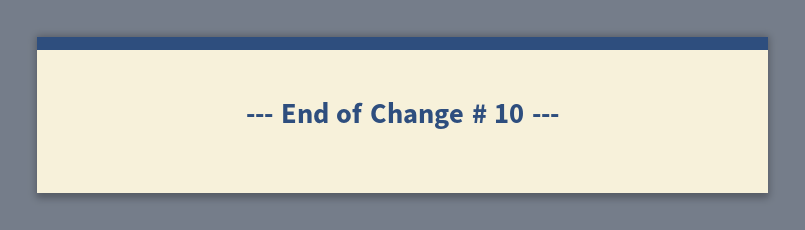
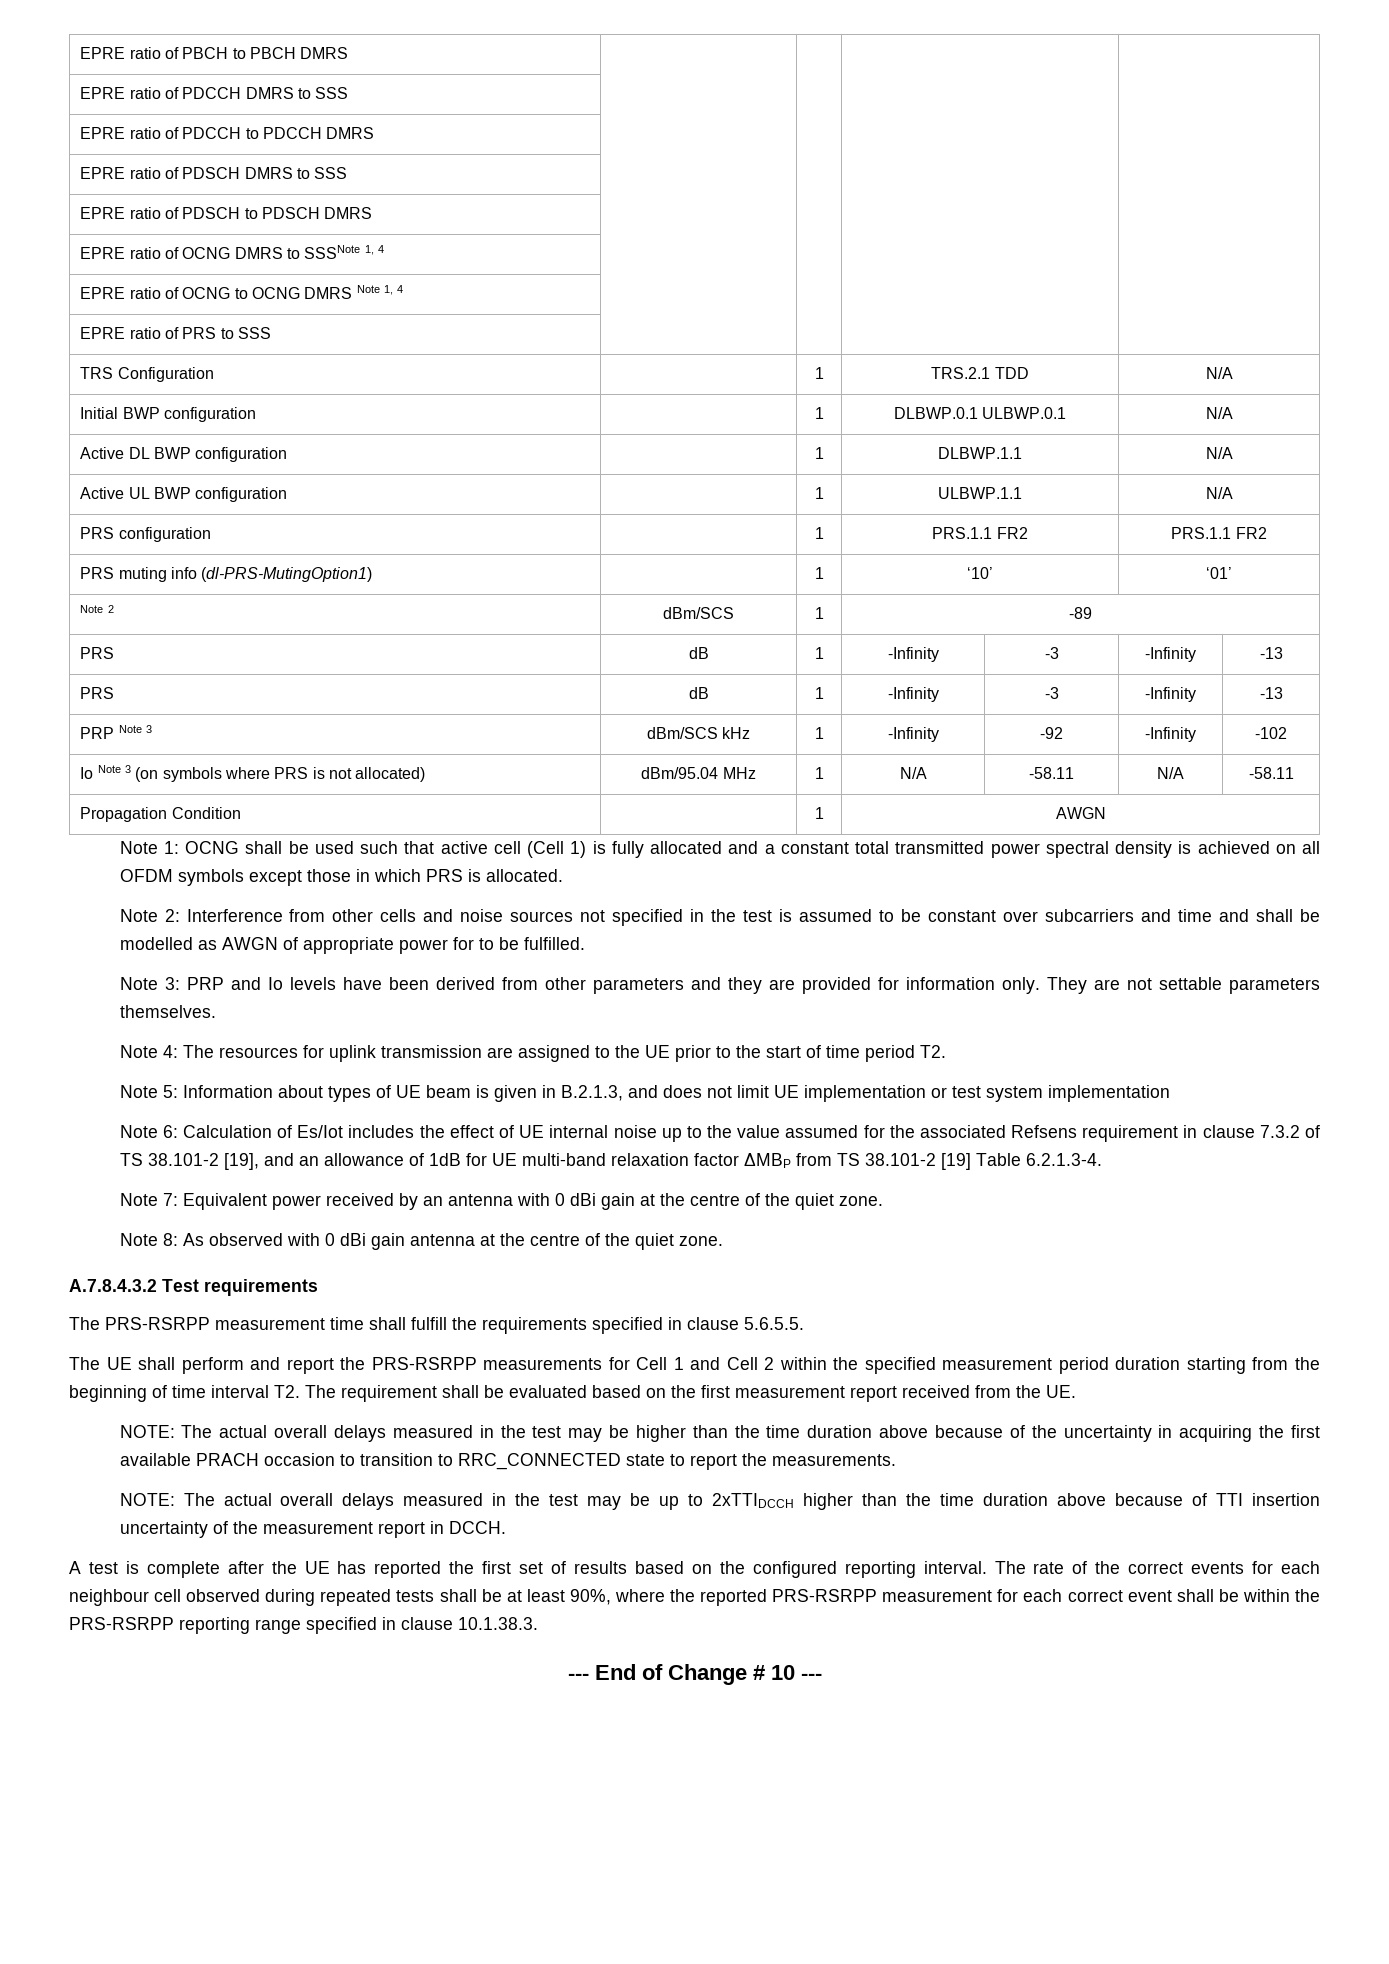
(245, 118) none -> [80,47,349,59] [80,87,349,99] [80,127,375,139] [80,167,348,179] [80,207,373,219] [80,245,384,259] [80,285,404,299] [80,327,271,339] [80,367,214,382] [814,367,824,379] [931,367,1029,379] [1205,367,1233,379] [80,407,257,422] [814,407,824,419] [893,407,1067,419] [1205,407,1233,419] [80,447,288,462] [814,447,824,459] [938,447,1022,459] [1205,447,1233,459] [80,487,288,502] [814,487,824,499] [938,487,1022,499] [1205,487,1233,499] [80,527,211,542] [814,527,824,539] [932,527,1028,539] [1171,527,1267,539] [80,567,373,582] [814,567,824,579] [967,567,993,579] [1206,567,1232,579] [80,605,114,613] [663,607,734,619] [814,607,824,619] [1069,607,1092,619] [80,647,115,659] [688,647,709,659] [814,647,824,659] [887,647,939,662] [1044,647,1059,659] [1145,647,1196,662] [1259,647,1283,659] [80,687,115,699] [688,687,709,699] [814,687,824,699] [887,687,939,702] [1044,687,1059,699] [1145,687,1196,702] [1259,687,1283,699] [80,725,153,739] [646,727,751,739] [814,727,824,739] [887,727,939,742] [1040,727,1063,739] [1145,727,1196,742] [1255,727,1287,739] [80,765,426,782] [641,767,756,779] [814,767,824,779] [899,767,927,779] [1029,767,1074,779] [1157,767,1184,779] [1248,767,1294,779] [80,807,241,822] [814,807,824,819] [1055,807,1106,819] [119,841,1320,858] [119,869,563,886] [119,909,1320,926] [119,937,585,954] [119,977,1320,994] [119,1005,216,1018] [119,1045,946,1062] [119,1085,1170,1102] [119,1125,1321,1142] [119,1153,1102,1170] [119,1193,883,1210] [119,1233,723,1250] [69,1279,318,1296] [69,1317,804,1334] [69,1357,1320,1374] [69,1385,1076,1402] [119,1425,1320,1442] [119,1453,896,1470] [119,1493,1321,1510] [119,1521,506,1538] [69,1561,1321,1578] [69,1589,1321,1606] [69,1617,538,1634] EPRE ratio of PBCH to PBCH DMRS | | | | // EPRE ratio of PDCCH DMRS to SSS | | | | // EPRE ratio of PDCCH to PDCCH DMRS | | | | // EPRE ratio of PDSCH DMRS to SSS | | | | // EPRE ratio of PDSCH to PDSCH DMRS | | | | // EPRE ratio of OCNG DMRS to SSSNote 1, 4 | | | | // EPRE ratio of OCNG to OCNG DMRS Note 1, 4 | | | | // EPRE ratio of PRS to SSS | | | | // TRS Configuration | | 1 | TRS.2.1 TDD | N/A // Initial BWP configuration | | 1 | DLBWP.0.1 ULBWP.0.1 | N/A // Active DL BWP configuration | | 1 | DLBWP.1.1 | N/A // Active UL BWP configuration | | 1 | ULBWP.1.1 | N/A // PRS configuration | | 1 | PRS.1.1 FR2 | PRS.1.1 FR2 // PRS muting info (dl-PRS-MutingOption1) | | 1 | ‘10’ | ‘01’ // Note 2 | dBm/SCS | 1 | -89 // PRS | dB | 1 | -Infinity | -3 | -Infinity | -13 // PRS | dB | 1 | -Infinity | -3 | -Infinity | -13 // PRP Note 3 | dBm/SCS kHz | 1 | -Infinity | -92 | -Infinity | -102 // Io Note 3 (on symbols where PRS is not allocated) | dBm/95.04 MHz | 1 | N/A | -58.11 | N/A | -58.11 // Propagation Condition | | 1 | AWGN // Note 1: OCNG shall be used such that active cell (Cell 1) is fully allocated and a constant total transmitted power spectral density is achieved on all OFDM symbols except those in which PRS is allocated. // Note 2: Interference from other cells and noise sources not specified in the test is assumed to be constant over subcarriers and time and shall be modelled as AWGN of appropriate power for to be fulfilled. // Note 3: PRP and Io levels have been derived from other parameters and they are provided for information only. They are not settable parameters themselves. // Note 4: The resources for uplink transmission are assigned to the UE prior to the start of time period T2. // Note 5: Information about types of UE beam is given in B.2.1.3, and does not limit UE implementation or test system implementation // Note 6: Calculation of Es/Iot includes the effect of UE internal noise up to the value assumed for the associated Refsens requirement in clause 7.3.2 of TS 38.101-2 [19], and an allowance of 1dB for UE multi-band relaxation factor ΔMBP from TS 38.101-2 [19] Table 6.2.1.3-4. // Note 7: Equivalent power received by an antenna with 0 dBi gain at the centre of the quiet zone. // Note 8: As observed with 0 dBi gain antenna at the centre of the quiet zone. // A.7.8.4.3.2 Test requirements // The PRS-RSRPP measurement time shall fulfill the requirements specified in clause 5.6.5.5. // The UE shall perform and report the PRS-RSRPP measurements for Cell 1 and Cell 2 within the specified measurement period duration starting from the beginning of time interval T2. The requirement shall be evaluated based on the first measurement report received from the UE. // NOTE: The actual overall delays measured in the test may be higher than the time duration above because of the uncertainty in acquiring the first available PRACH occasion to transition to RRC_CONNECTED state to report the measurements. // NOTE: The actual overall delays measured in the test may be up to 2xTTIDCCH higher than the time duration above because of TTI insertion uncertainty of the measurement report in DCCH. // A test is complete after the UE has reported the first set of results based on the configured reporting interval. The rate of the correct events for each neighbour cell observed during repeated tests shall be at least 90%, where the reported PRS-RSRPP measurement for each correct event shall be within the PRS-RSRPP reporting range specified in clause 10.1.38.3. //

